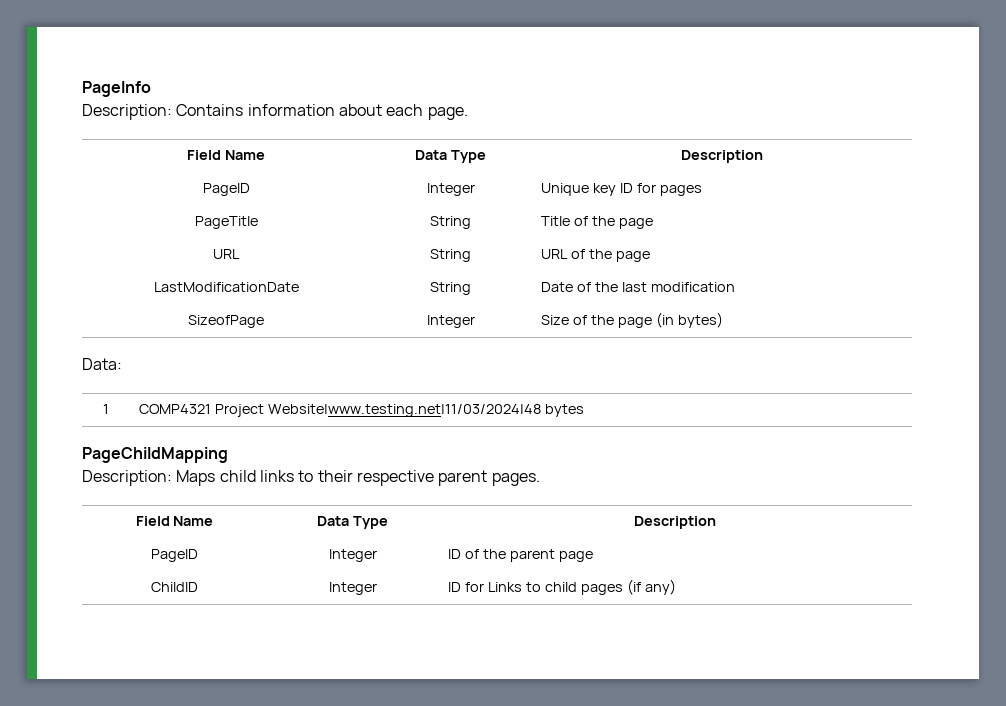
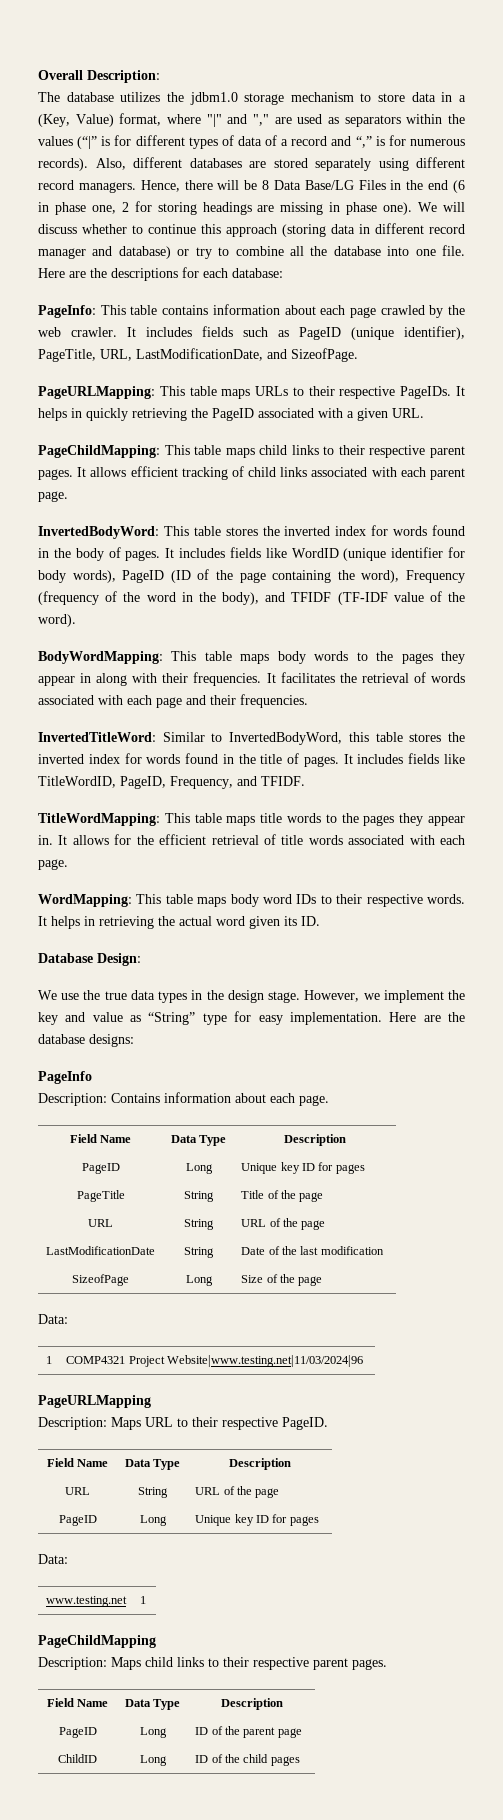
(82, 89) none -> [38,70,160,83] [38,92,466,105] [38,113,466,127] [38,135,465,149] [38,157,465,171] [38,180,466,193] [38,201,465,215] [38,223,465,237] [38,245,466,259] [38,267,283,281] [38,304,465,318] [38,326,465,340] [38,348,358,362] [38,386,465,399] [38,408,424,421] [38,445,465,458] [38,466,466,480] [38,491,68,502] [38,525,466,539] [38,547,465,561] [38,569,465,583] [38,591,465,605] [38,614,76,627] [38,651,466,664] [38,672,465,686] [38,694,308,708] [38,732,466,745] [38,753,466,767] [38,776,305,789] [38,813,466,826] [38,834,466,845] [38,859,68,870] [38,894,465,907] [38,916,320,929] [38,953,141,966] [38,990,465,1003] [38,1011,466,1025] [38,1034,134,1047] Overall Description: // The database utilizes the jdbm1.0 storage mechanism to store data in a (Key, Value) format, where "|" and "," are used as separators within the values (“|” is for different types of data of a record and “,” is for numerous records). Also, different databases are stored separately using different record managers. Hence, there will be 8 Data Base/LG Files in the end (6 in phase one, 2 for storing headings are missing in phase one). We will discuss whether to continue this approach (storing data in different record manager and database) or try to combine all the database into one file. Here are the descriptions for each database: // PageInfo: This table contains information about each page crawled by the web crawler. It includes fields such as PageID (unique identifier), PageTitle, URL, LastModificationDate, and SizeofPage. // PageURLMapping: This table maps URLs to their respective PageIDs. It helps in quickly retrieving the PageID associated with a given URL. // PageChildMapping: This table maps child links to their respective parent pages. It allows efficient tracking of child links associated with each parent page. // InvertedBodyWord: This table stores the inverted index for words found in the body of pages. It includes fields like WordID (unique identifier for body words), PageID (ID of the page containing the word), Frequency (frequency of the word in the body), and TFIDF (TF-IDF value of the word). // BodyWordMapping: This table maps body words to the pages they appear in along with their frequencies. It facilitates the retrieval of words associated with each page and their frequencies. // InvertedTitleWord: Similar to InvertedBodyWord, this table stores the inverted index for words found in the title of pages. It includes fields like TitleWordID, PageID, Frequency, and TFIDF. // TitleWordMapping: This table maps title words to the pages they appear in. It allows for the efficient retrieval of title words associated with each page. // WordMapping: This table maps body word IDs to their respective words. It helps in retrieving the actual word given its ID. // Database Design: // We use the true data types in the design stage. However, we implement the key and value as “String” type for easy implementation. Here are the database designs: //
[426,183,475,196] Integer -> [185,1163,213,1174] Long
[426,315,475,328] Integer -> [185,1275,213,1286] Long
[655,312,723,328] (in bytes) -> (323, 1281) none
[267,404,584,417] Website|www.testing.net|11/03/2024|48 bytes -> [167,1355,364,1367] [38,1395,151,1408] [38,1417,328,1430] [46,1458,109,1467] [124,1459,181,1470] [229,1458,291,1470] [65,1487,90,1495] [138,1487,168,1498] [195,1486,280,1498] [58,1515,97,1526] [139,1515,167,1526] [195,1514,319,1526] [38,1554,68,1564] [46,1596,127,1607] [140,1596,147,1604] Website|www.testing.net|11/03/2024|96 // PageURLMapping // Description: Maps URL to their respective PageID. // Field Name | Data Type | Description // URL | String | URL of the page // PageID | Long | Unique key ID for pages // Data: // www.testing.net | 1
[328,549,377,562] Integer -> [139,1727,167,1738] Long
[328,582,377,595] [448,579,676,595] Integer | ID for Links to child pages (if any) -> [139,1755,167,1766] [195,1754,300,1766] Long | ID of the child pages

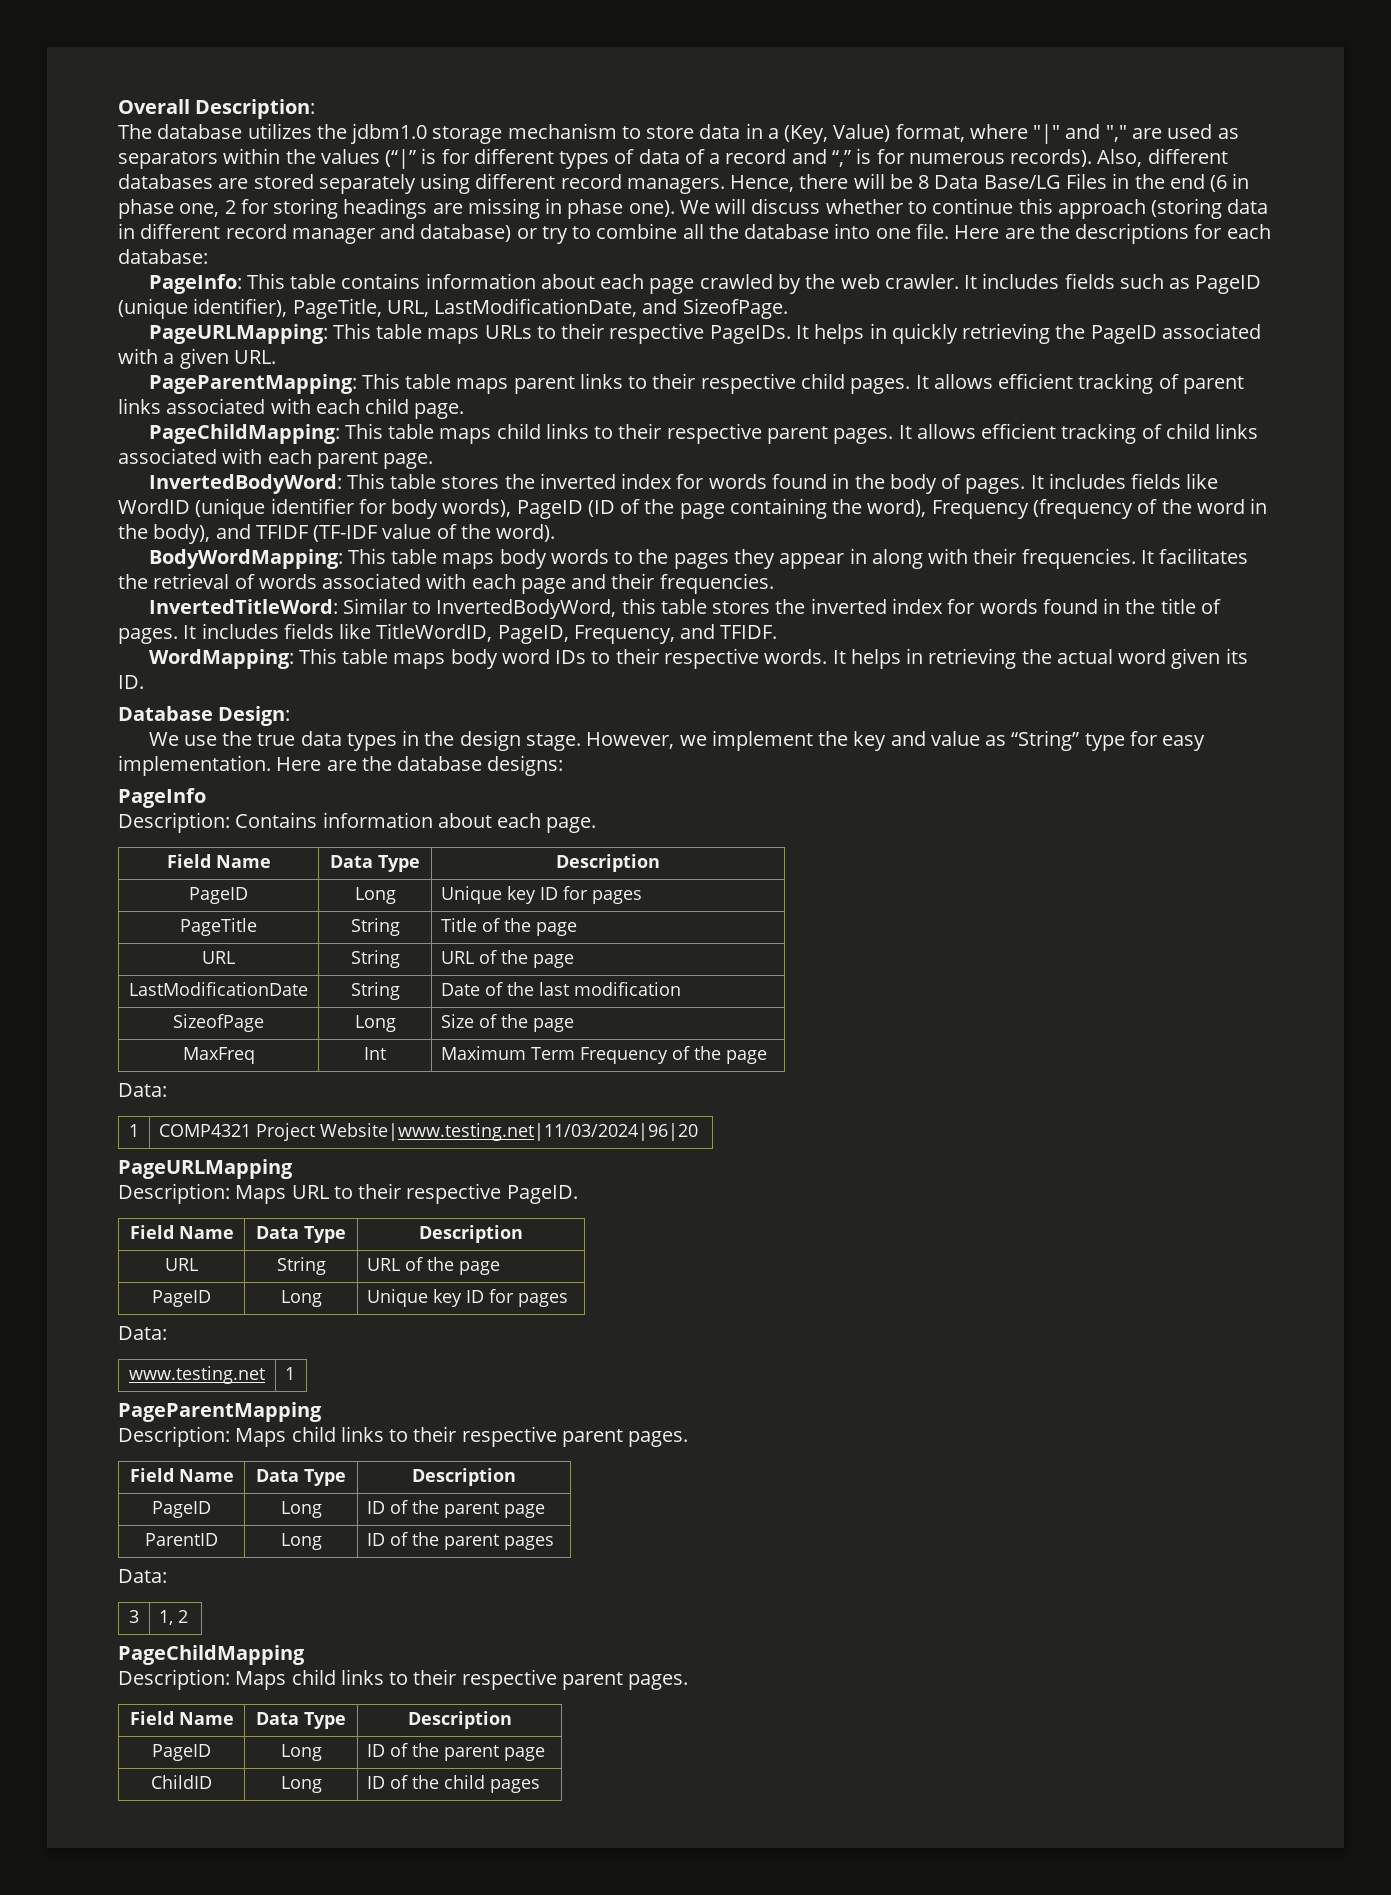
(424, 413) none -> [148,373,1244,394] [118,398,465,419] // PageParentMapping: This table maps parent links to their respective child pages. It allows efficient tracking of parent links associated with each child page.
[38,813,466,826] [38,834,466,845] [38,859,68,870] // TitleWordMapping: This table maps title words to the pages they appear in. It allows for the efficient retrieval of title words associated with each page. -> (778, 632) none
(323, 1281) none -> [182,1047,255,1064] [364,1047,386,1060] [441,1046,768,1064] // MaxFreq | Int | Maximum Term Frequency of the page
[167,1355,364,1367] Website|www.testing.net|11/03/2024|96 -> [320,1123,699,1141] Website|www.testing.net|11/03/2024|96|20
(147, 1600) none -> [118,1402,322,1422] [118,1426,689,1447] [129,1468,234,1482] [256,1469,346,1486] [412,1468,516,1486] [152,1501,211,1518] [280,1501,322,1518] [367,1500,546,1518] [145,1533,218,1546] [280,1533,322,1550] [367,1532,555,1550] [118,1569,167,1583] [129,1610,139,1623] [159,1610,189,1625] // PageParentMapping // Description: Maps child links to their respective parent pages. // Field Name | Data Type | Description // PageID | Long | ID of the parent page // ParentID | Long | ID of the parent pages // Data: // 3 | 1, 2

